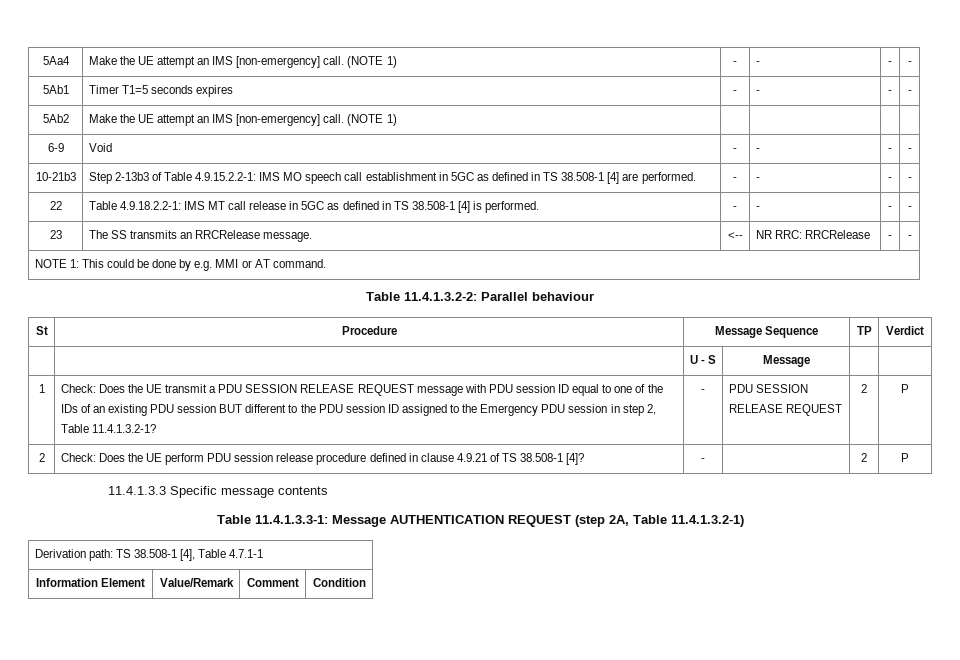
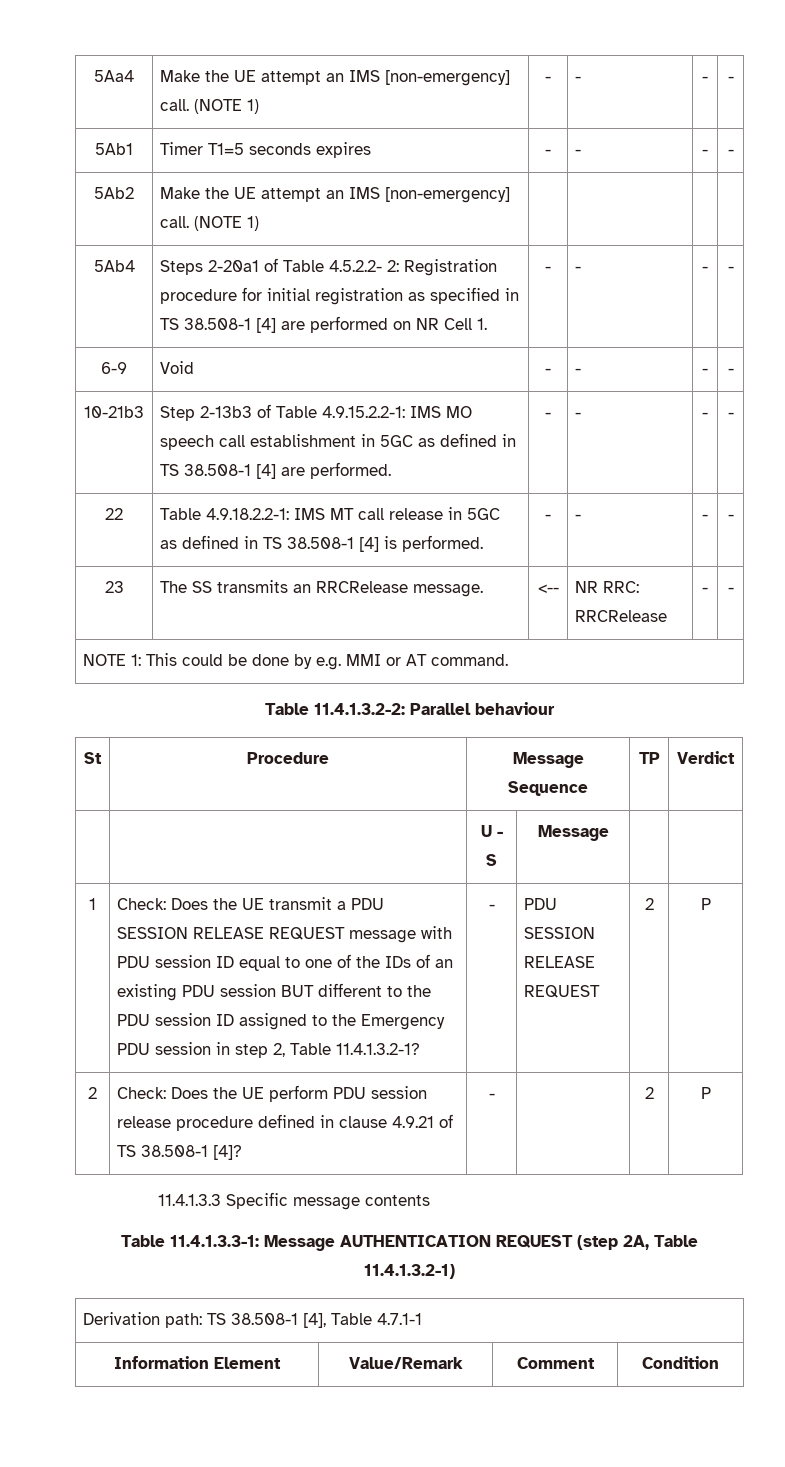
(397, 120) none -> [93,260,135,272] [160,258,498,276] [160,287,520,305] [160,316,488,333] [545,266,551,272] [575,266,582,272] [702,266,708,272] [727,266,734,272] // 5Ab4 | Steps 2-20a1 of Table 4.5.2.2- 2: Registration procedure for initial registration as specified in TS 38.508-1 [4] are performed on NR Cell 1. | - | - | - | -

